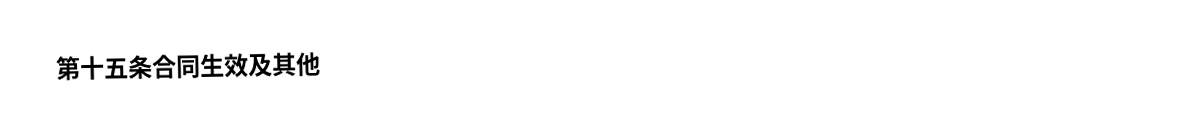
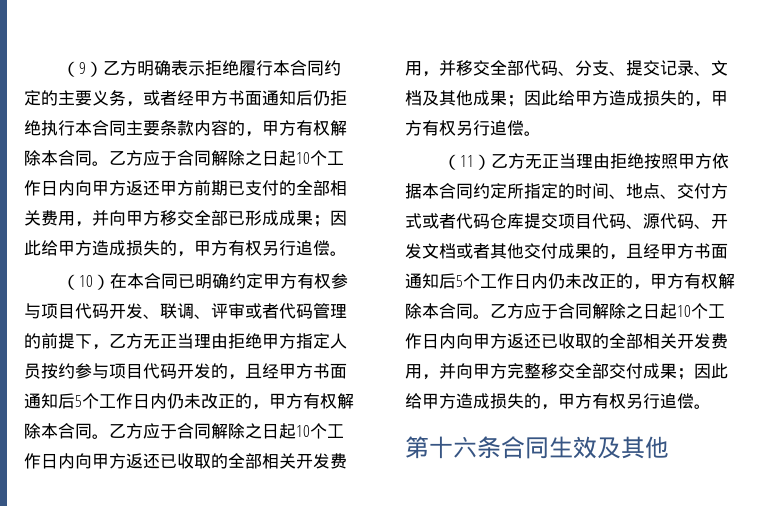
[55,55,129,81] 第十五 -> [61,60,341,77] [24,90,347,107] [24,120,347,137] [24,150,344,166] [24,180,347,196] [24,210,347,227] [24,240,347,257] [61,273,348,290] [24,303,347,319] [24,333,347,350] [24,363,347,380] [24,393,354,410] [24,423,344,439] [24,453,347,469] [405,60,728,77] [405,90,728,107] [405,120,541,136] [442,153,729,170] [405,183,728,199] [405,213,728,229] [405,243,728,260] [405,273,735,290] [405,303,725,319] [405,333,728,349] [405,363,728,380] [405,393,711,410] [405,436,477,459] （9）乙方明确表示拒绝履行本合同约定的主要义务，或者经甲方书面通知后仍拒绝执行本合同主要条款内容的，甲方有权解除本合同。乙方应于合同解除之日起10个工作日内向甲方返还甲方前期已支付的全部相关费用，并向甲方移交全部已形成成果；因此给甲方造成损失的，甲方有权另行追偿。 // （10）在本合同已明确约定甲方有权参与项目代码开发、联调、评审或者代码管理的前提下，乙方无正当理由拒绝甲方指定人员按约参与项目代码开发的，且经甲方书面通知后5个工作日内仍未改正的，甲方有权解除本合同。乙方应于合同解除之日起10个工作日内向甲方返还已收取的全部相关开发费用，并移交全部代码、分支、提交记录、文档及其他成果；因此给甲方造成损失的，甲方有权另行追偿。 // （11）乙方无正当理由拒绝按照甲方依据本合同约定所指定的时间、地点、交付方式或者代码仓库提交项目代码、源代码、开发文档或者其他交付成果的，且经甲方书面通知后5个工作日内仍未改正的，甲方有权解除本合同。乙方应于合同解除之日起10个工作日内向甲方返还已收取的全部相关开发费用，并向甲方完整移交全部交付成果；因此给甲方造成损失的，甲方有权另行追偿。 // 第十六

